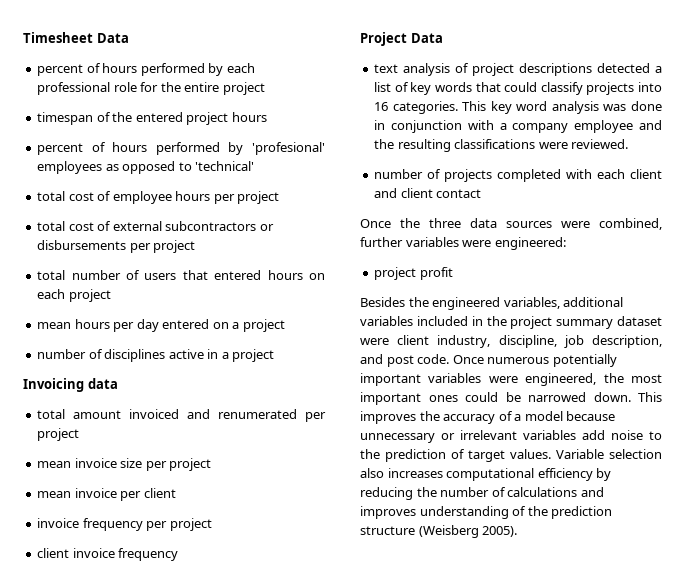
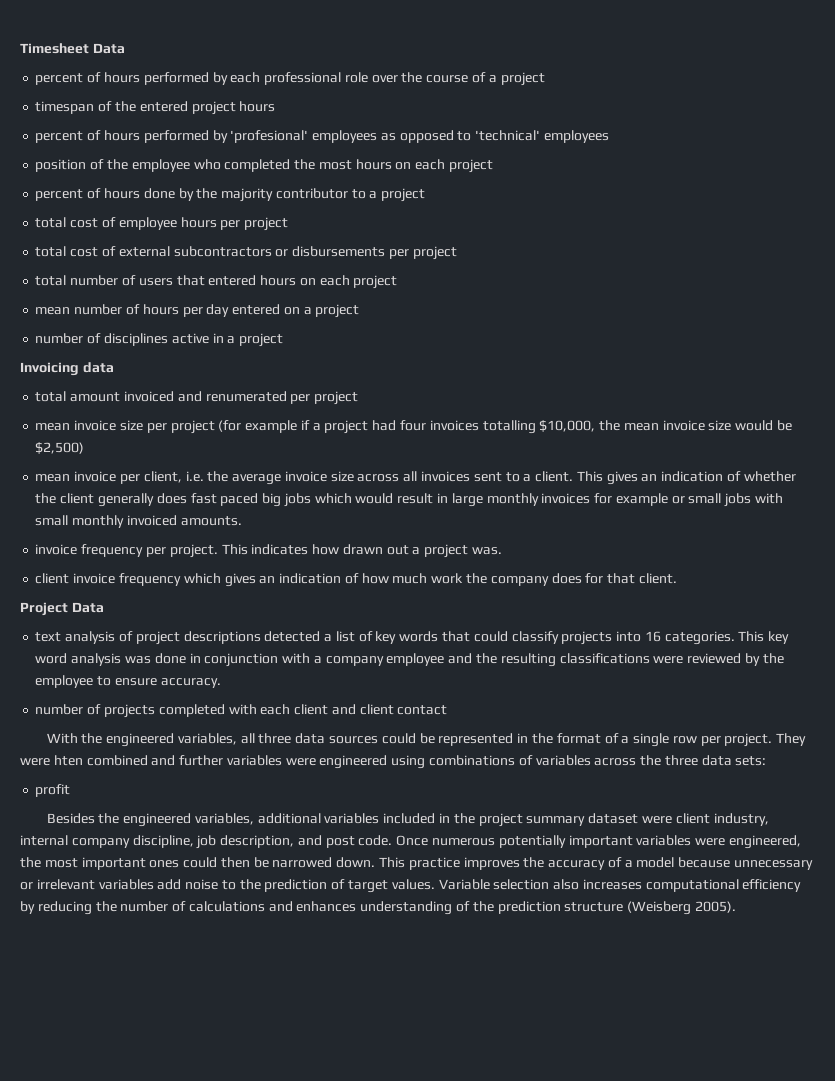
[140,82,220,92] for the entire -> [371,72,497,83] over the course of a
(255, 166) none -> [543,130,609,143] [35,159,493,173] [35,188,426,202] employees // position of the employee who completed the most hours on each project // percent of hours done by the majority contributor to a project
(72, 325) none -> [74,304,140,315] number of
[37,488,176,501] [37,518,212,531] // mean invoice per client // invoice frequency per project -> [218,420,792,434] [35,442,85,454] [35,471,796,485] [35,493,783,507] [35,515,242,528] [35,544,502,558] (for example if a project had four invoices totalling $10,000, the mean invoice size would be $2,500) // mean invoice per client, i.e. the average invoice size across all invoices sent to a client. This gives an indication of whether the client generally does fast paced big jobs which would result in large monthly invoices for example or small jobs with small monthly invoiced amounts. // invoice frequency per project. This indicates how drawn out a project was.
(179, 554) none -> [183,573,677,587] which gives an indication of how much work the company does for that client.
[571,139,629,149] reviewed. -> [687,653,784,666] [35,675,221,688] reviewed by the employee to ensure accuracy.
[360,218,662,230] [360,237,566,250] [374,267,417,280] Once the three data sources were combined, further variables were engineered: // project -> [46,733,807,747] [20,755,767,769] With the engineered variables, all three data sources could be represented in the format of a single row per project. They were hten combined and further variables were engineered using combinations of variables across the three data sets: //
(491, 341) none -> [20,835,130,848] internal company
(498, 397) none -> [220,857,250,868] then
(662, 397) none -> [408,857,460,870] practice
[360,506,416,519] improves -> [296,901,357,912] enhances

